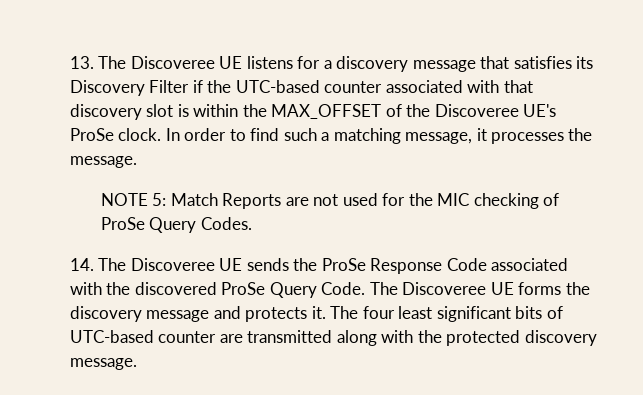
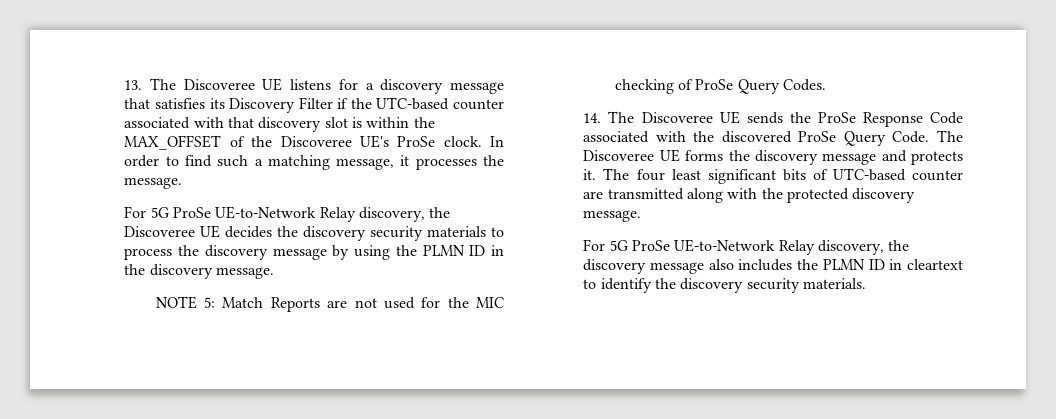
(138, 162) none -> [124,206,451,222] [124,225,504,241] [124,245,505,260] [124,264,275,279] // For 5G ProSe UE-to-Network Relay discovery, the Discoveree UE decides the discovery security materials to process the discovery message by using the PLMN ID in the discovery message.
(138, 364) none -> [583,239,910,255] [583,259,963,274] [583,278,866,293] // For 5G ProSe UE-to-Network Relay discovery, the discovery message also includes the PLMN ID in cleartext to identify the discovery security materials.

